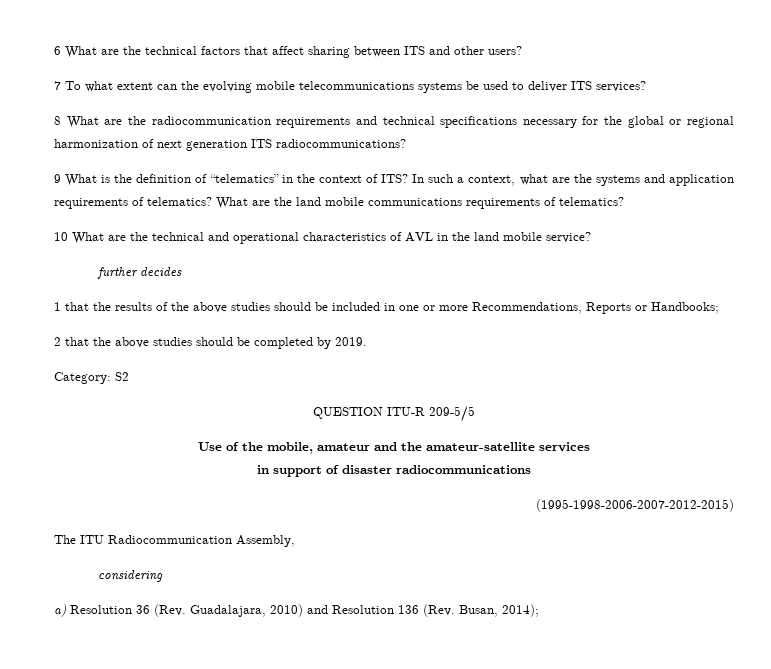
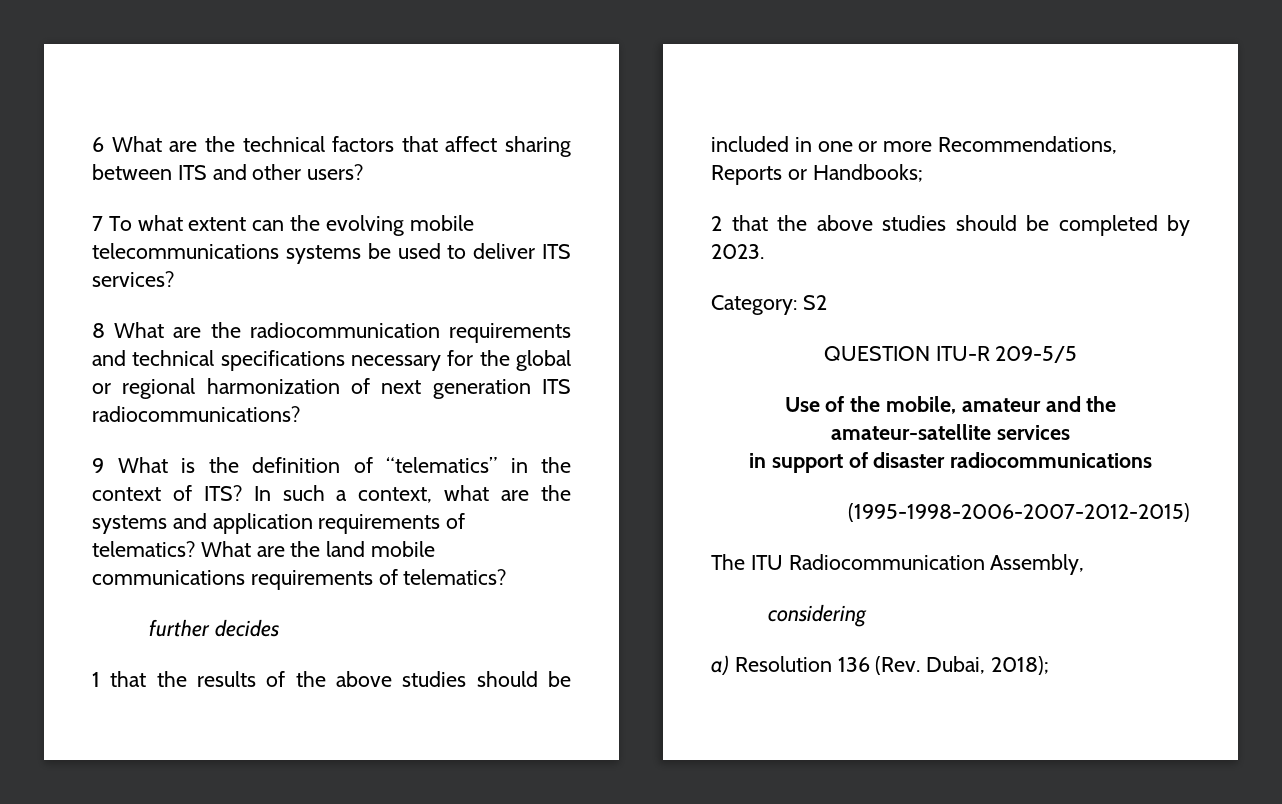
[54,232,591,244] // 10 What are the technical and operational characteristics of AVL in the land mobile service? -> (507, 577) none
[335,337,367,346] 2019. -> [711,244,764,259] 2023.
[136,604,539,617] 36 (Rev. Guadalajara, 2010) and Resolution 136 (Rev. Busan, 2014); -> [837,656,1050,675] 136 (Rev. Dubai, 2018);

